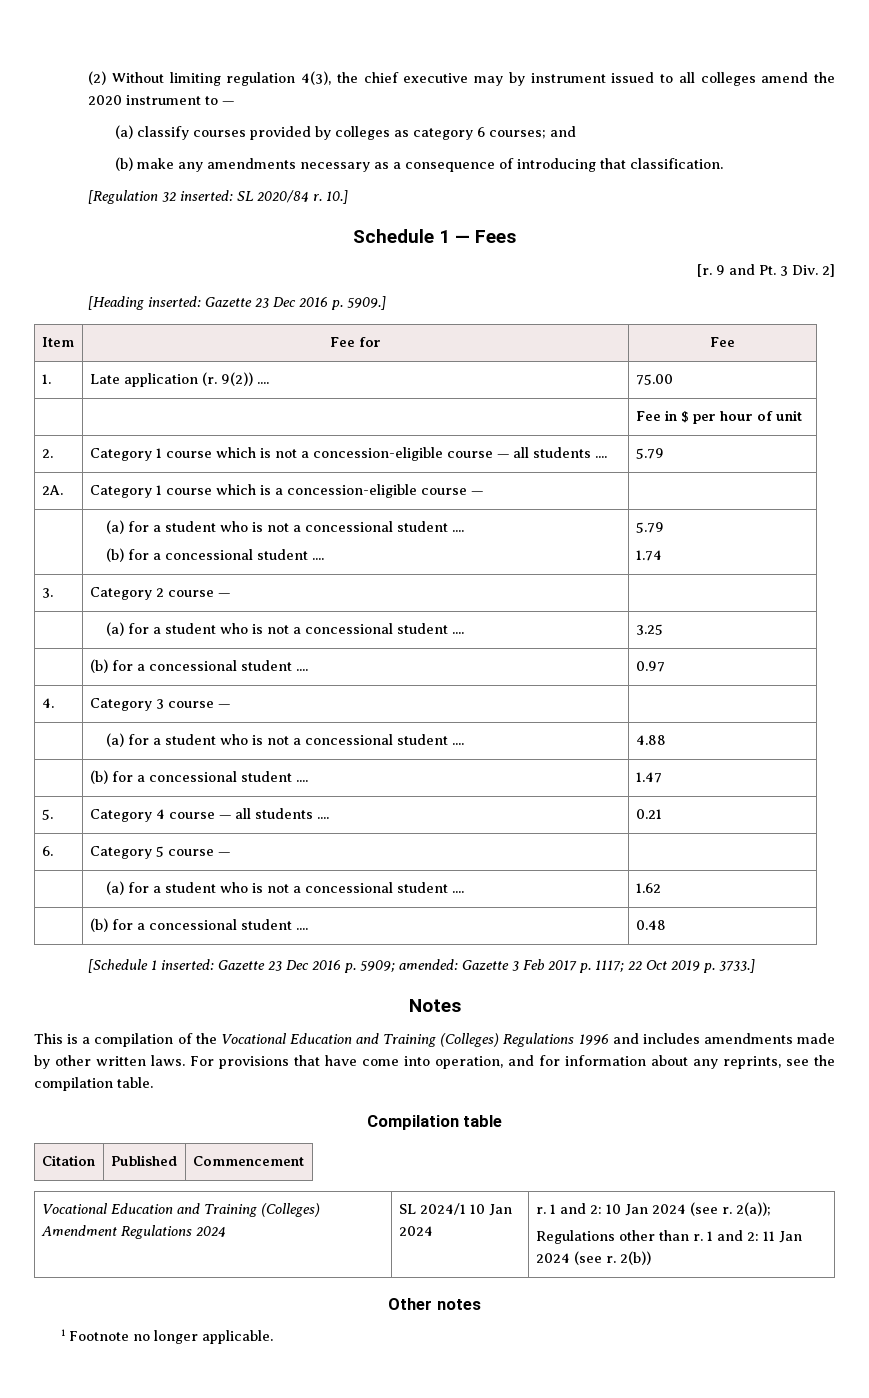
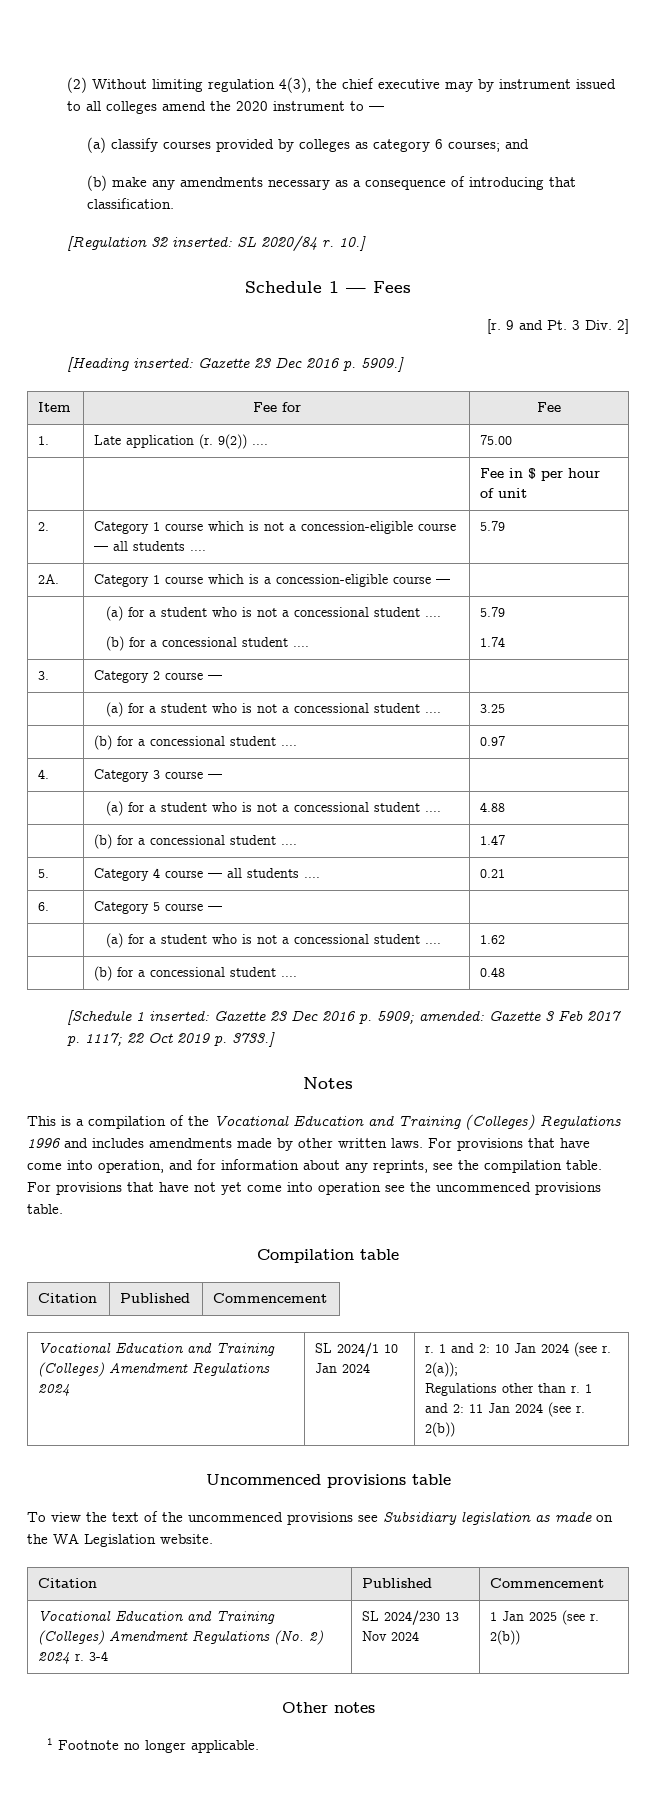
(153, 1082) none -> [27,1182,601,1195] [27,1204,63,1214] For provisions that have not yet come into operation see the uncommenced provisions table.
(651, 1258) none -> [205,1474,451,1488] [27,1511,613,1525] [27,1533,213,1547] [38,1578,98,1588] [362,1578,433,1588] [490,1578,605,1588] [38,1610,276,1624] [38,1630,324,1645] [38,1651,109,1664] [362,1610,460,1625] [362,1631,420,1641] [490,1610,600,1625] [490,1630,521,1645] // Uncommenced provisions table // To view the text of the uncommenced provisions see Subsidiary legislation as made on the WA Legislation website. // Citation | Published | Commencement // Vocational Education and Training (Colleges) Amendment Regulations (No. 2) 2024 r. 3-4 | SL 2024/230 13 Nov 2024 | 1 Jan 2025 (see r. 2(b))

